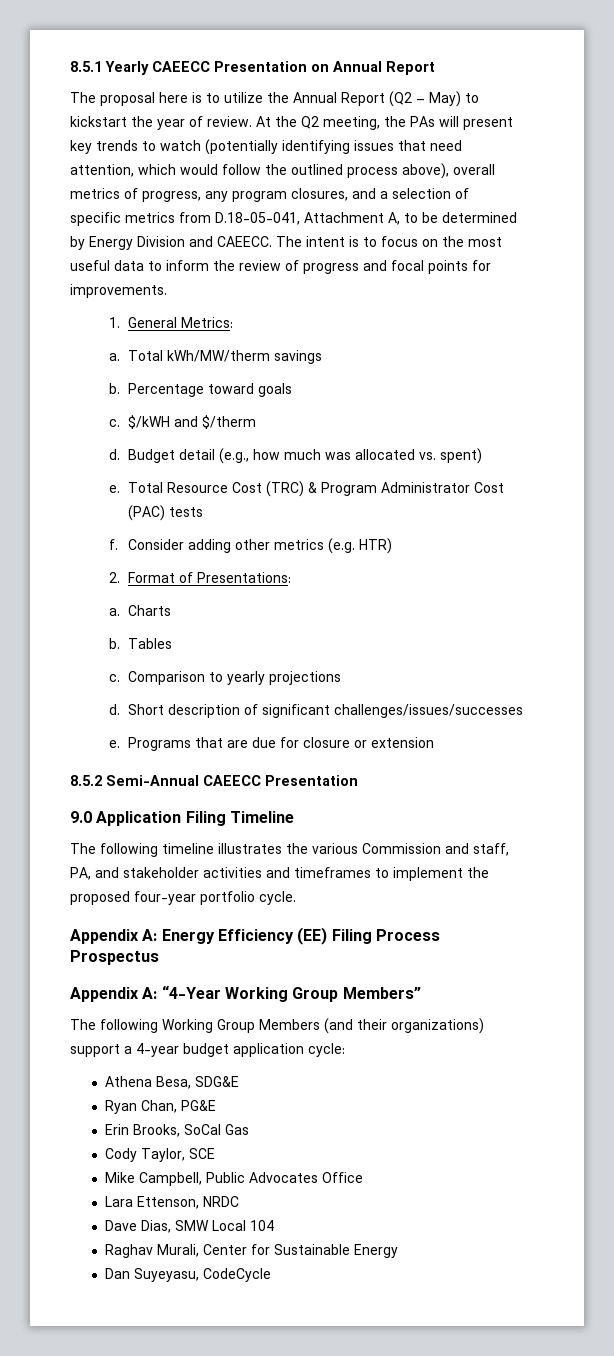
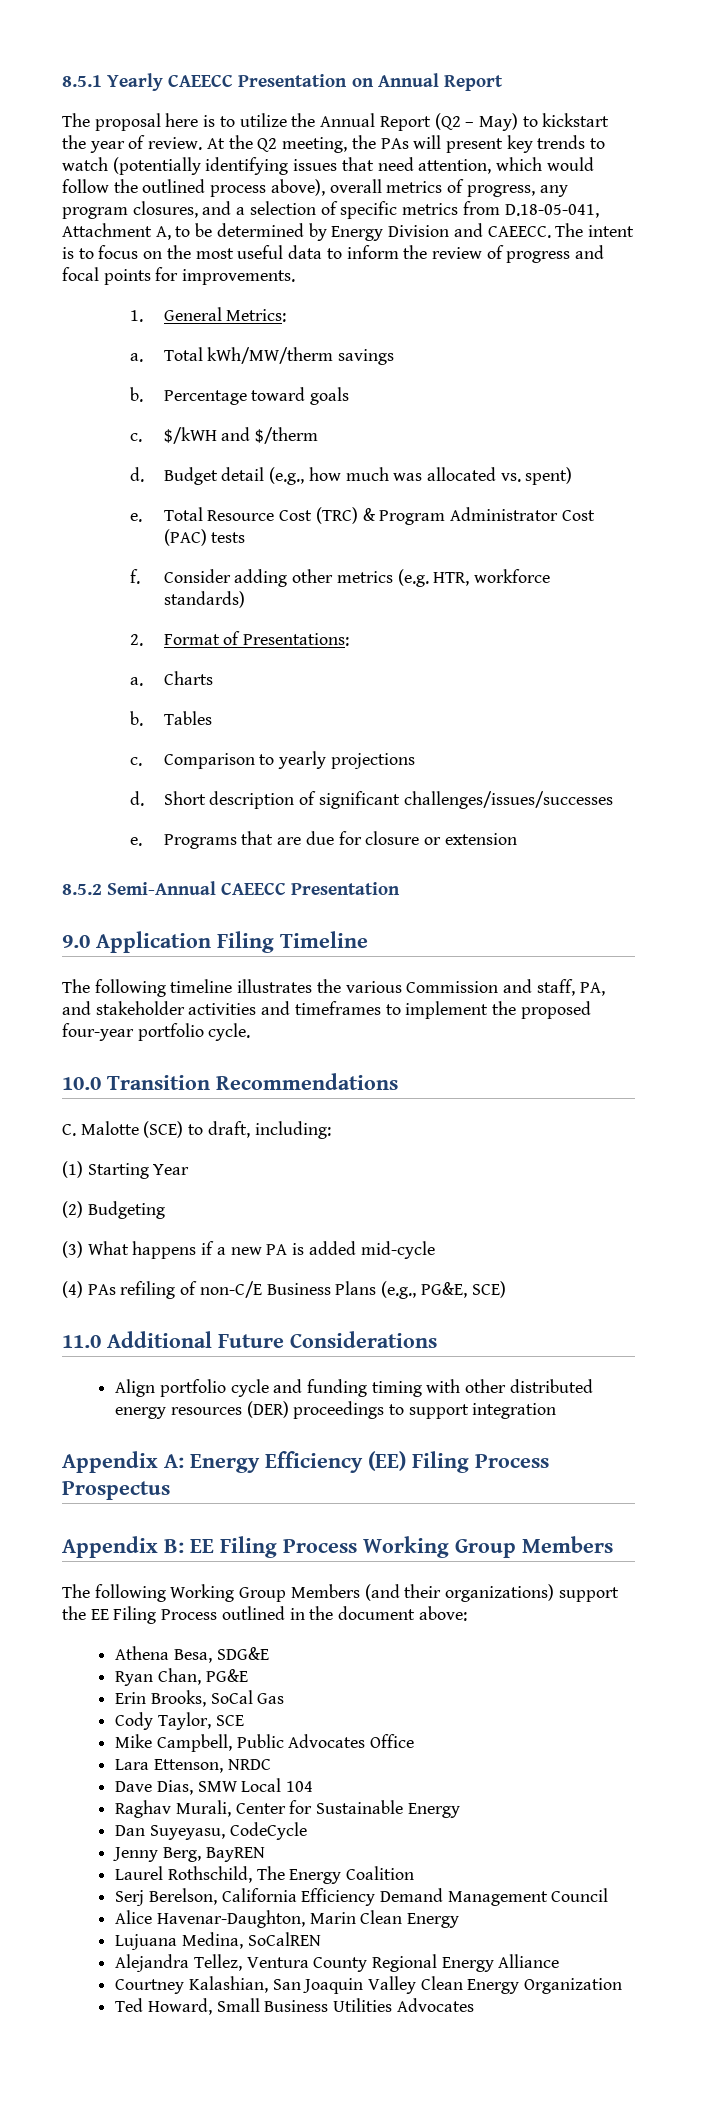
[358,538,392,554] HTR) -> [433,569,550,586] [163,591,245,608] HTR, workforce standards)
(296, 898) none -> [62,1073,398,1090] [62,1121,331,1139] [62,1161,190,1179] [62,1201,165,1219] [62,1241,435,1259] [62,1281,506,1299] [62,1331,437,1348] [115,1379,593,1397] [115,1401,557,1419] // 10.0 Transition Recommendations // C. Malotte (SCE) to draft, including: // (1) Starting Year // (2) Budgeting // (3) What happens if a new PA is added mid-cycle // (4) PAs refiling of non-C/E Business Plans (e.g., PG&E, SCE) // 11.0 Additional Future Considerations // Align portfolio cycle and funding timing with other distributed energy resources (DER) proceedings to support integration
[142,985,421,1002] A: “4-Year Working Group Members” -> [164,1536,613,1558] B: EE Filing Process Working Group Members
[124,1043,345,1057] a 4-year budget application cycle: -> [62,1606,467,1624] the EE Filing Process outlined in the document above:
(271, 1275) none -> [113,1847,265,1862] [115,1866,415,1884] [115,1888,609,1906] [115,1910,460,1928] [115,1932,321,1950] [115,1954,560,1972] [115,1976,623,1994] [115,1998,474,2015] // Jenny Berg, BayREN // Laurel Rothschild, The Energy Coalition // Serj Berelson, California Efficiency Demand Management Council // Alice Havenar-Daughton, Marin Clean Energy // Lujuana Medina, SoCalREN // Alejandra Tellez, Ventura County Regional Energy Alliance // Courtney Kalashian, San Joaquin Valley Clean Energy Organization // Ted Howard, Small Business Utilities Advocates

